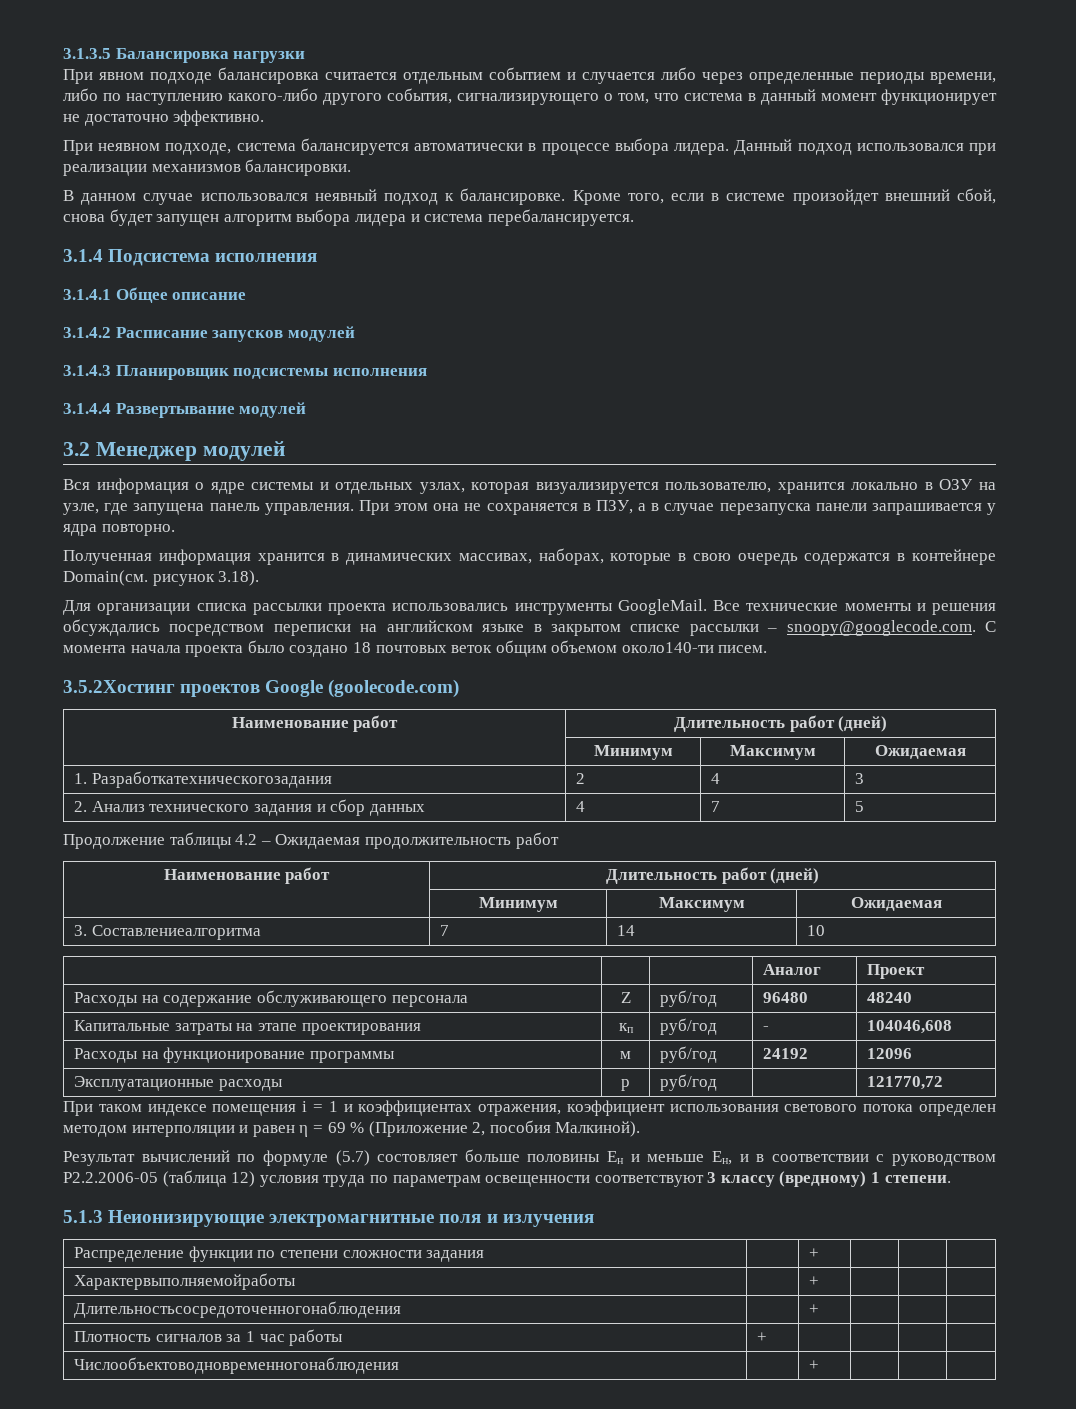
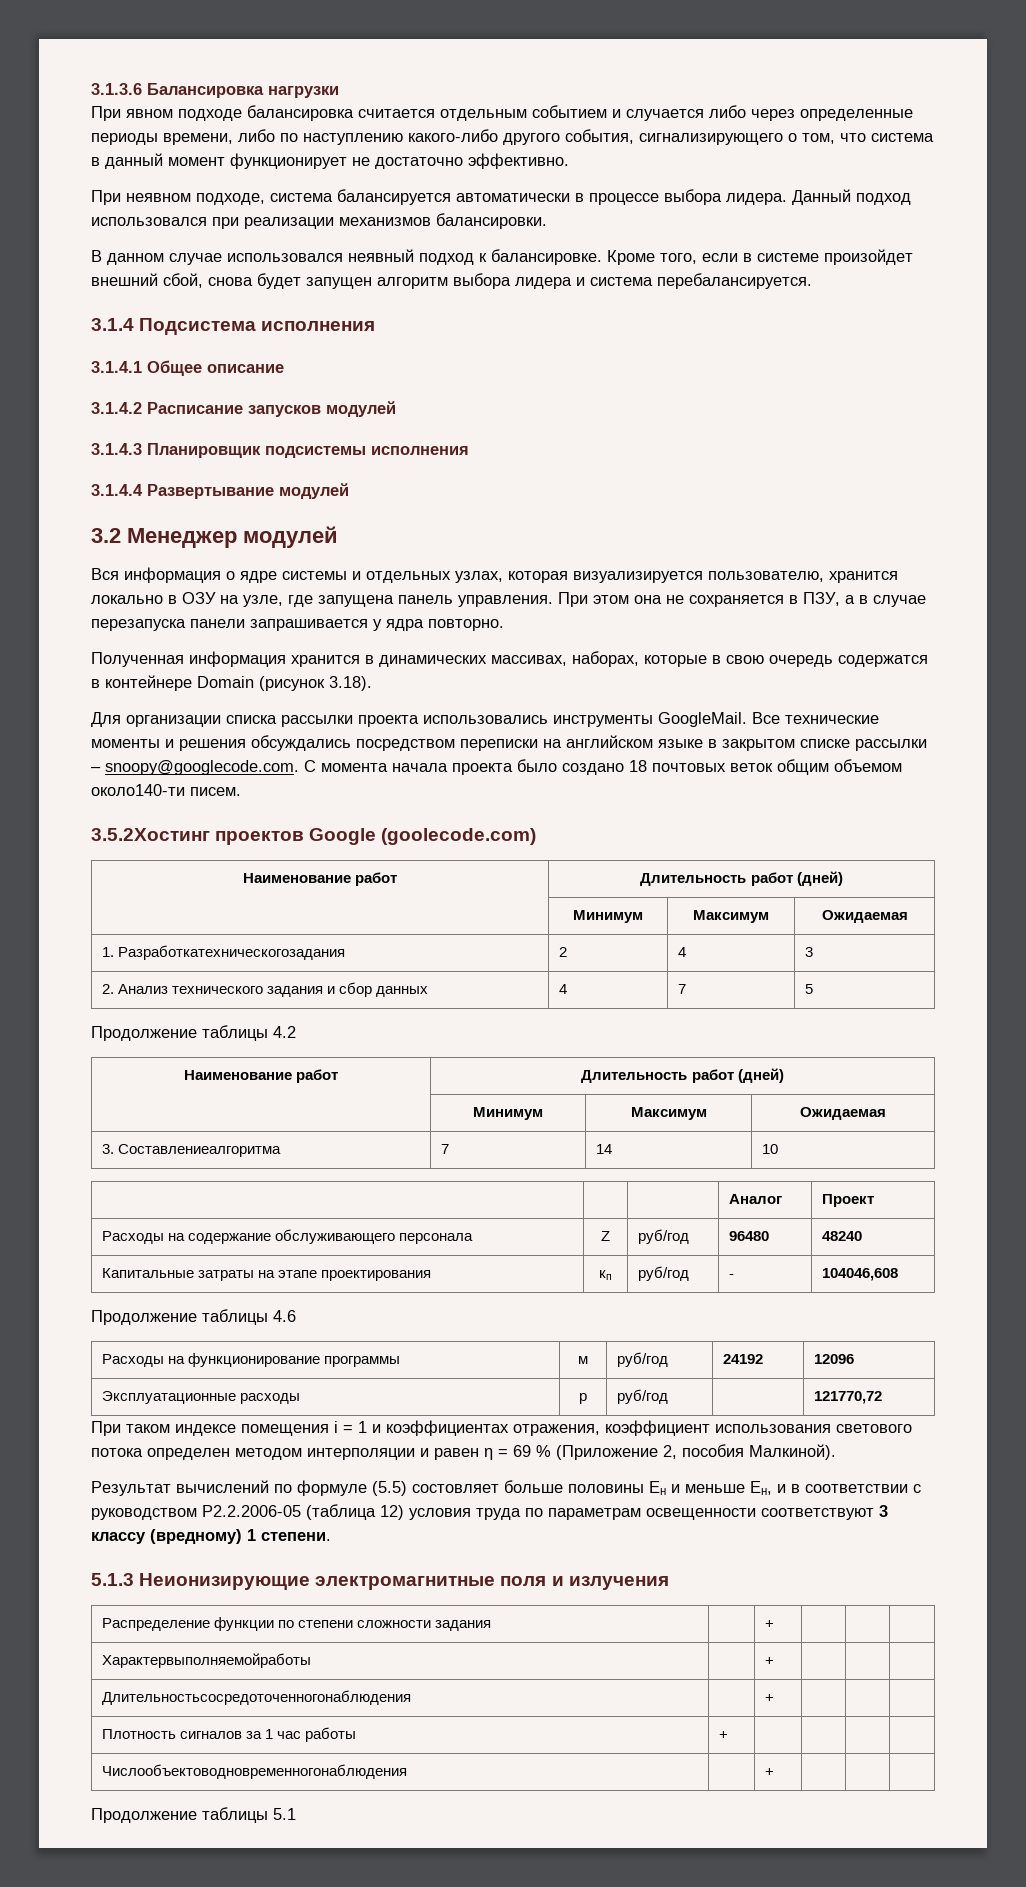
[63,48,111,59] 3.1.3.5 -> [91,83,142,95] 3.1.3.6
[63,570,215,586] Domain(см. рисунок -> [197,676,325,691] Domain (рисунок
[260,832,559,849] – Ожидаемая продолжительность работ -> (296, 1032) none
(953, 1027) none -> [91,1309,296,1325] // Продолжение таблицы 4.6
[335,1150,370,1166] (5.7) -> [372,1481,407,1496] (5.5)
(820, 1365) none -> [91,1807,296,1823] // Продолжение таблицы 5.1

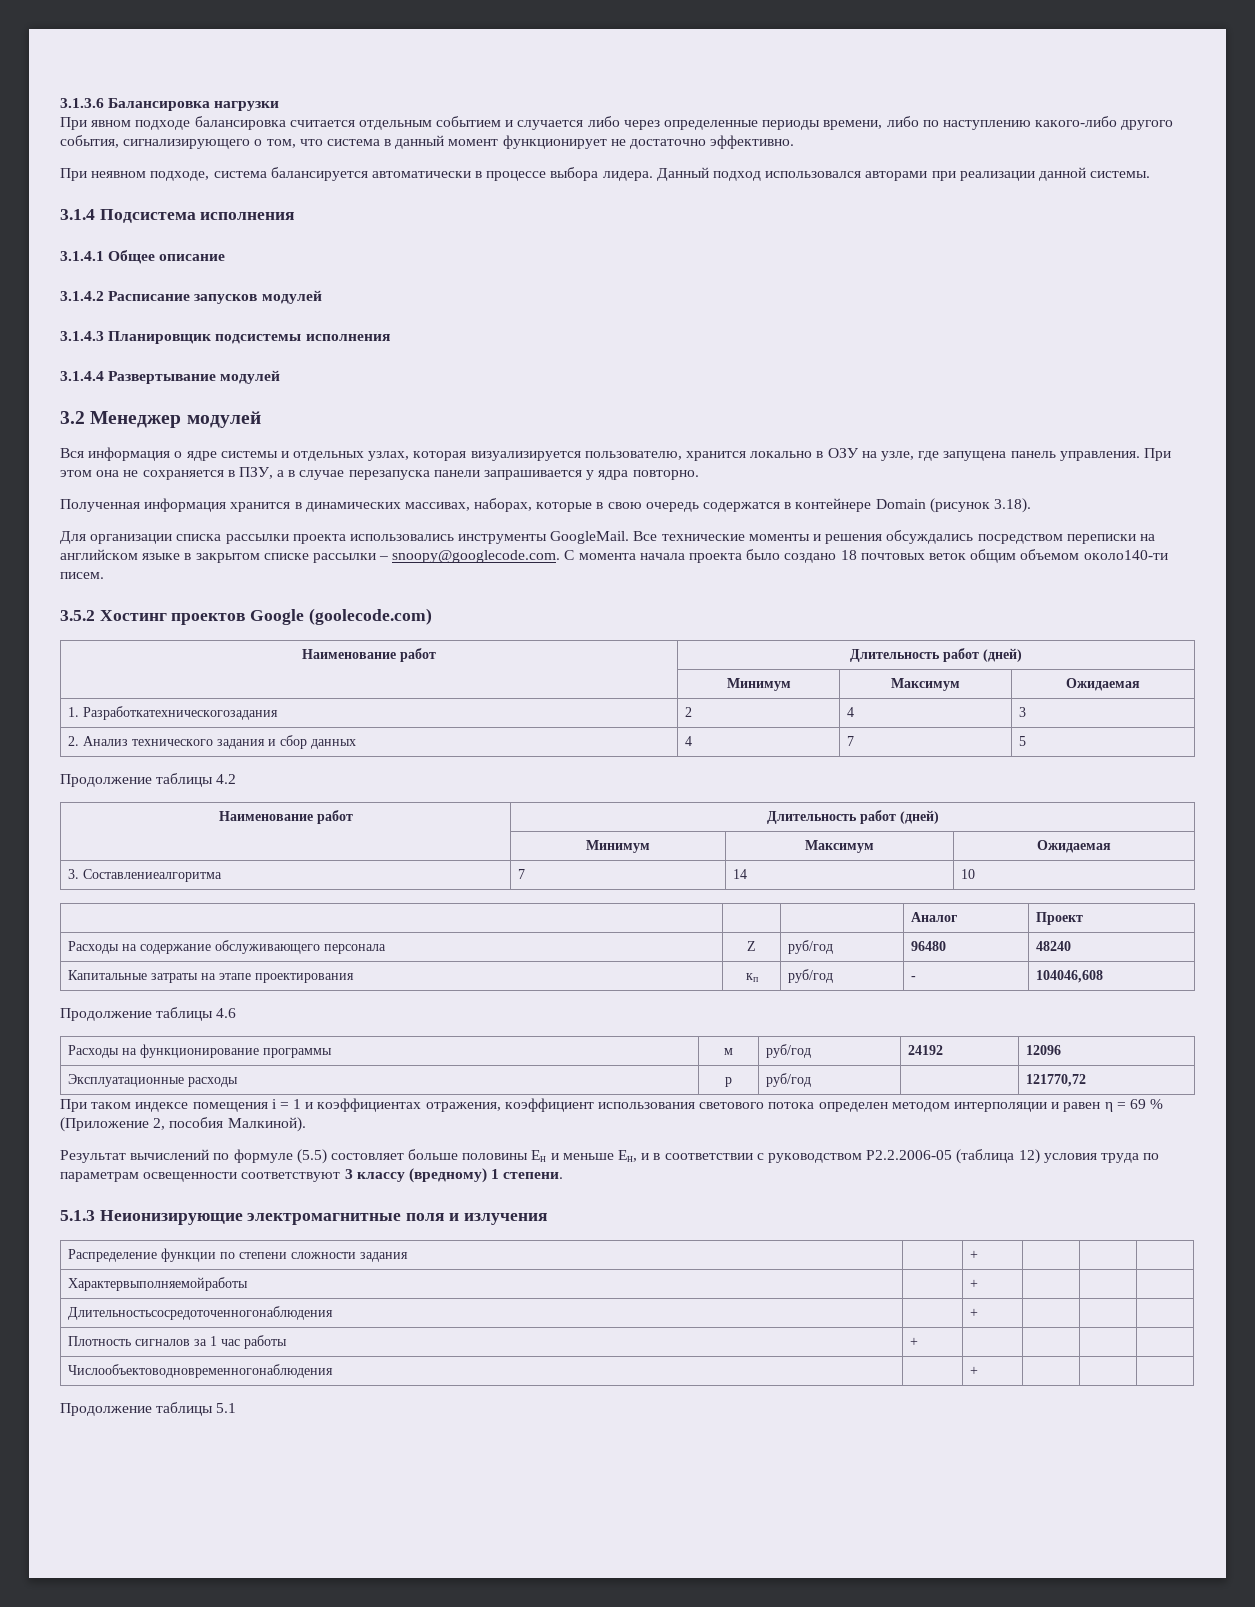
(207, 221) none -> [865,171,928,181] авторами
[339,213,547,229] [91,249,913,265] [91,273,812,289] механизмов балансировки. // В данном случае использовался неявный подход к балансировке. Кроме того, если в системе произойдет внешний сбой, снова будет запущен алгоритм выбора лидера и система перебалансируется. -> [1038,167,1151,181] данной системы.
[91,828,210,841] 3.5.2Хостинг -> [60,610,167,621] 3.5.2 Хостинг

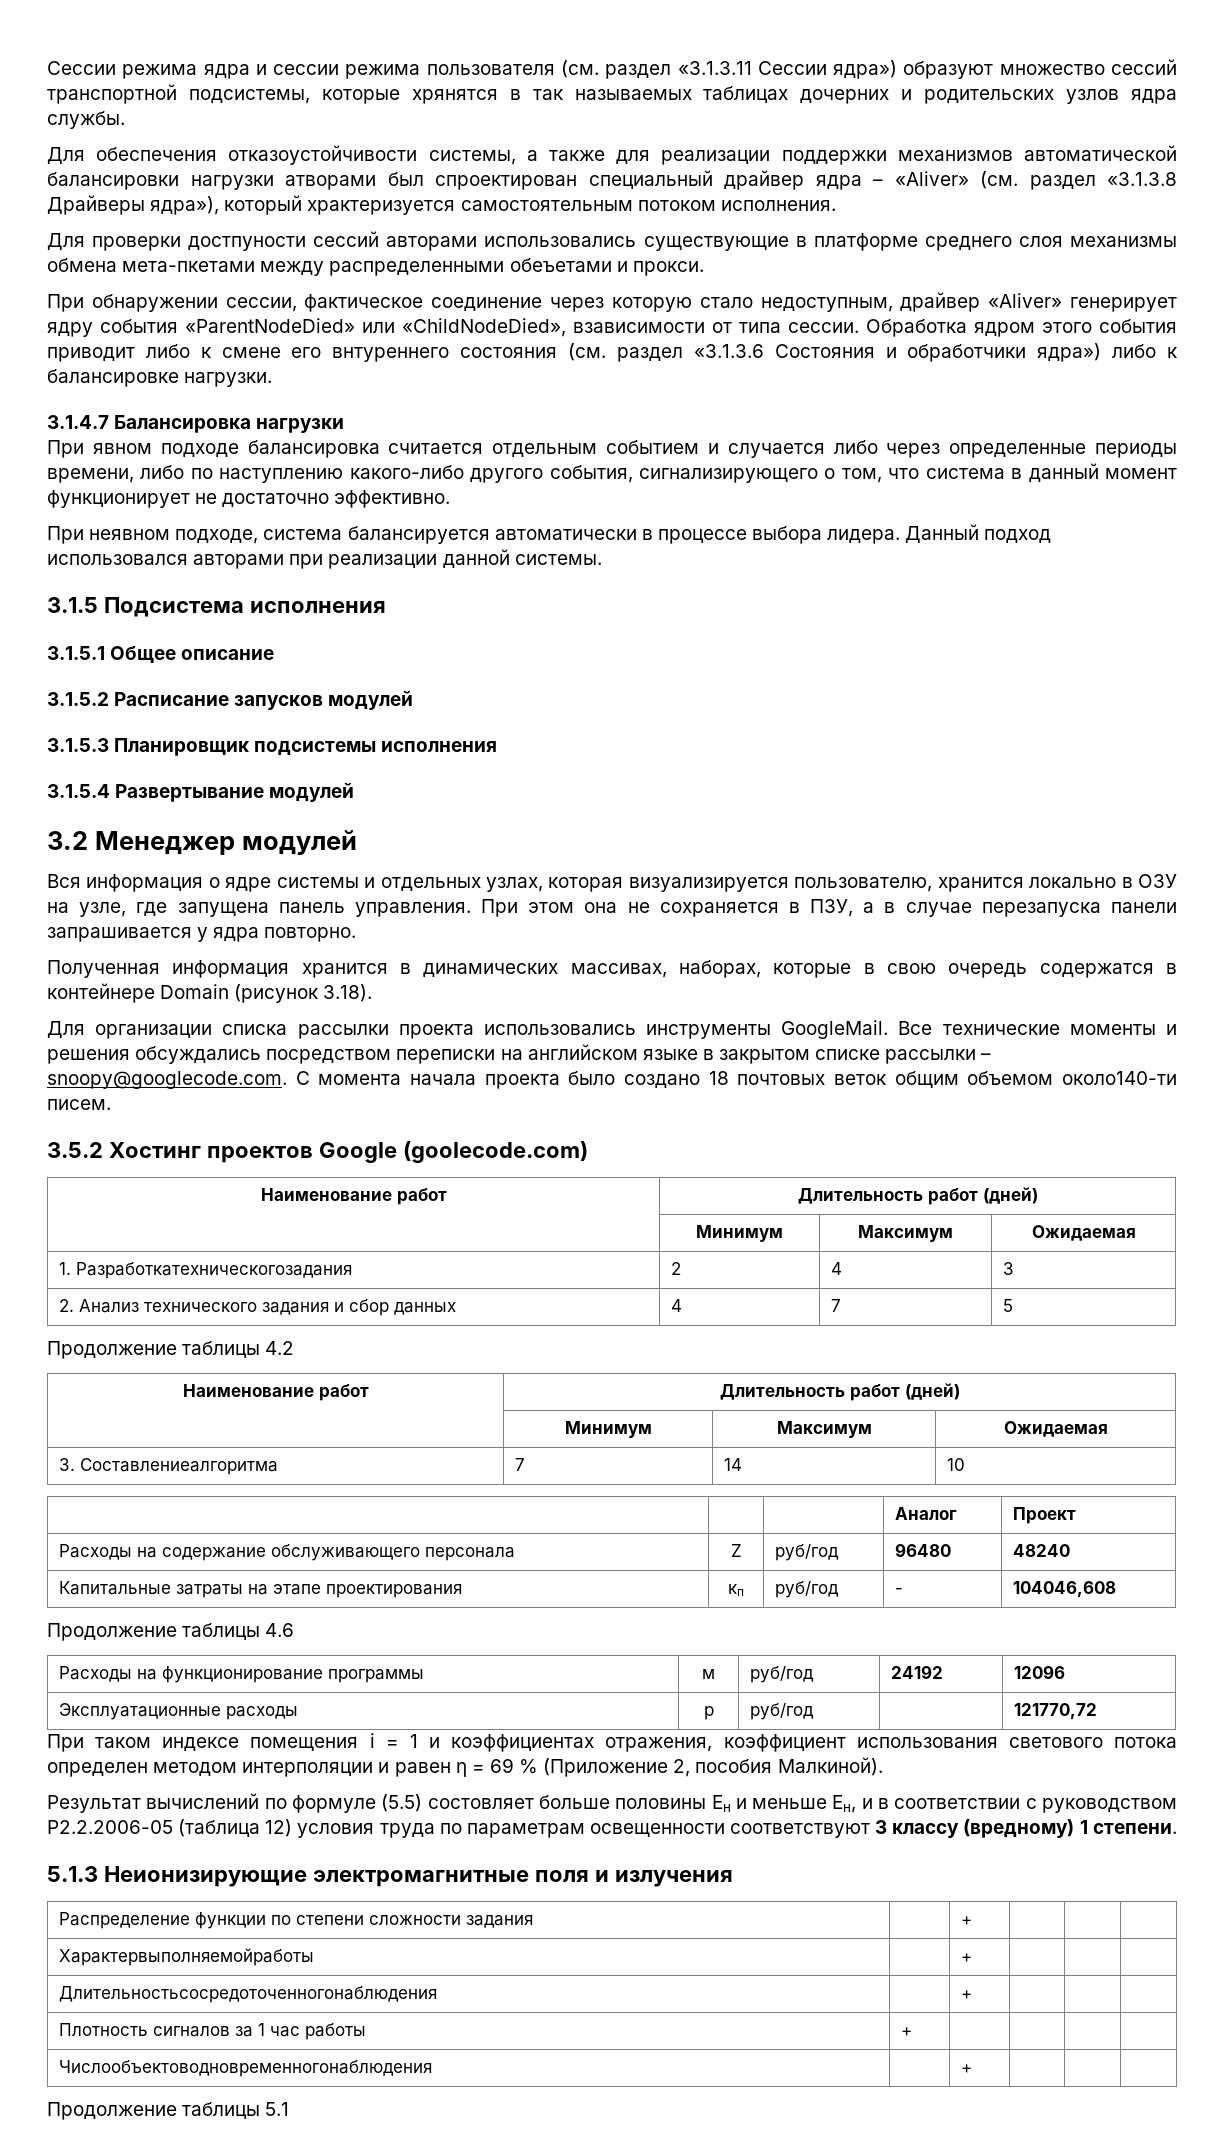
[60,98,104,108] 3.1.3.6 -> [47,59,1178,79] [47,84,1177,104] [47,111,125,129] [47,145,1178,165] [47,170,1177,190] [47,195,836,215] [47,231,1177,251] [47,258,704,276] [47,292,1177,312] [47,318,1177,337] [47,343,1178,362] [47,369,273,387] [47,415,109,429] Сессии режима ядра и сессии режима пользователя (см. раздел «3.1.3.11 Сессии ядра») образуют множество сессий транспортной подсистемы, которые хрянятся в так называемых таблицах дочерних и родительских узлов ядра службы. // Для обеспечения отказоустойчивости системы, а также для реализации поддержки механизмов автоматической балансировки нагрузки атворами был спроектирован специальный драйвер ядра – «Aliver» (см. раздел «3.1.3.8 Драйверы ядра»), который храктеризуется самостоятельным потоком исполнения. // Для проверки достпуности сессий авторами использовались существующие в платформе среднего слоя механизмы обмена мета-пкетами между распределенными обеъетами и прокси. // При обнаружении сессии, фактическое соединение через которую стало недоступным, драйвер «Aliver» генерирует ядру события «ParentNodeDied» или «ChildNodeDied», взависимости от типа сессии. Обработка ядром этого события приводит либо к смене его внтуреннего состояния (см. раздел «3.1.3.6 Состояния и обработчики ядра») либо к балансировке нагрузки. // 3.1.4.7
[60,209,95,220] 3.1.4 -> [47,597,98,613] 3.1.5
[60,251,104,261] 3.1.4.1 -> [47,646,105,660] 3.1.5.1
[60,291,104,301] 3.1.4.2 -> [47,692,109,706] 3.1.5.2
[60,331,104,341] 3.1.4.3 -> [47,738,109,752] 3.1.5.3
[60,371,104,381] 3.1.4.4 -> [47,784,110,798] 3.1.5.4

